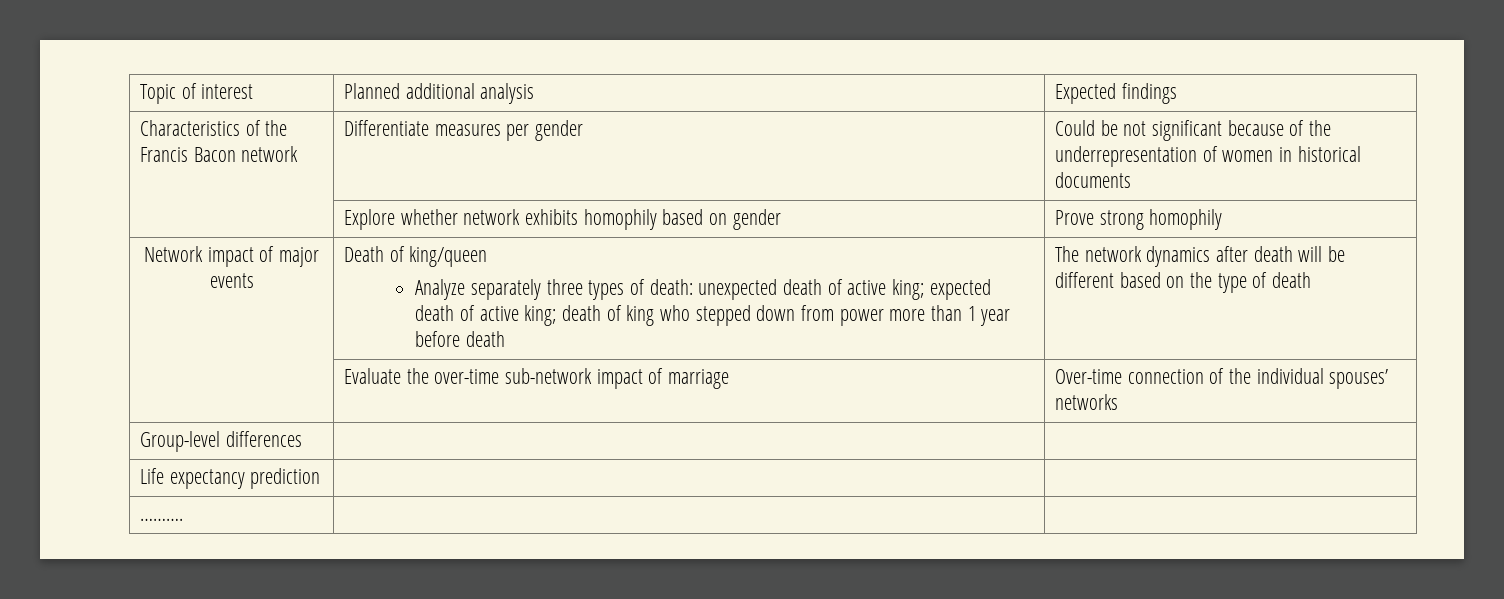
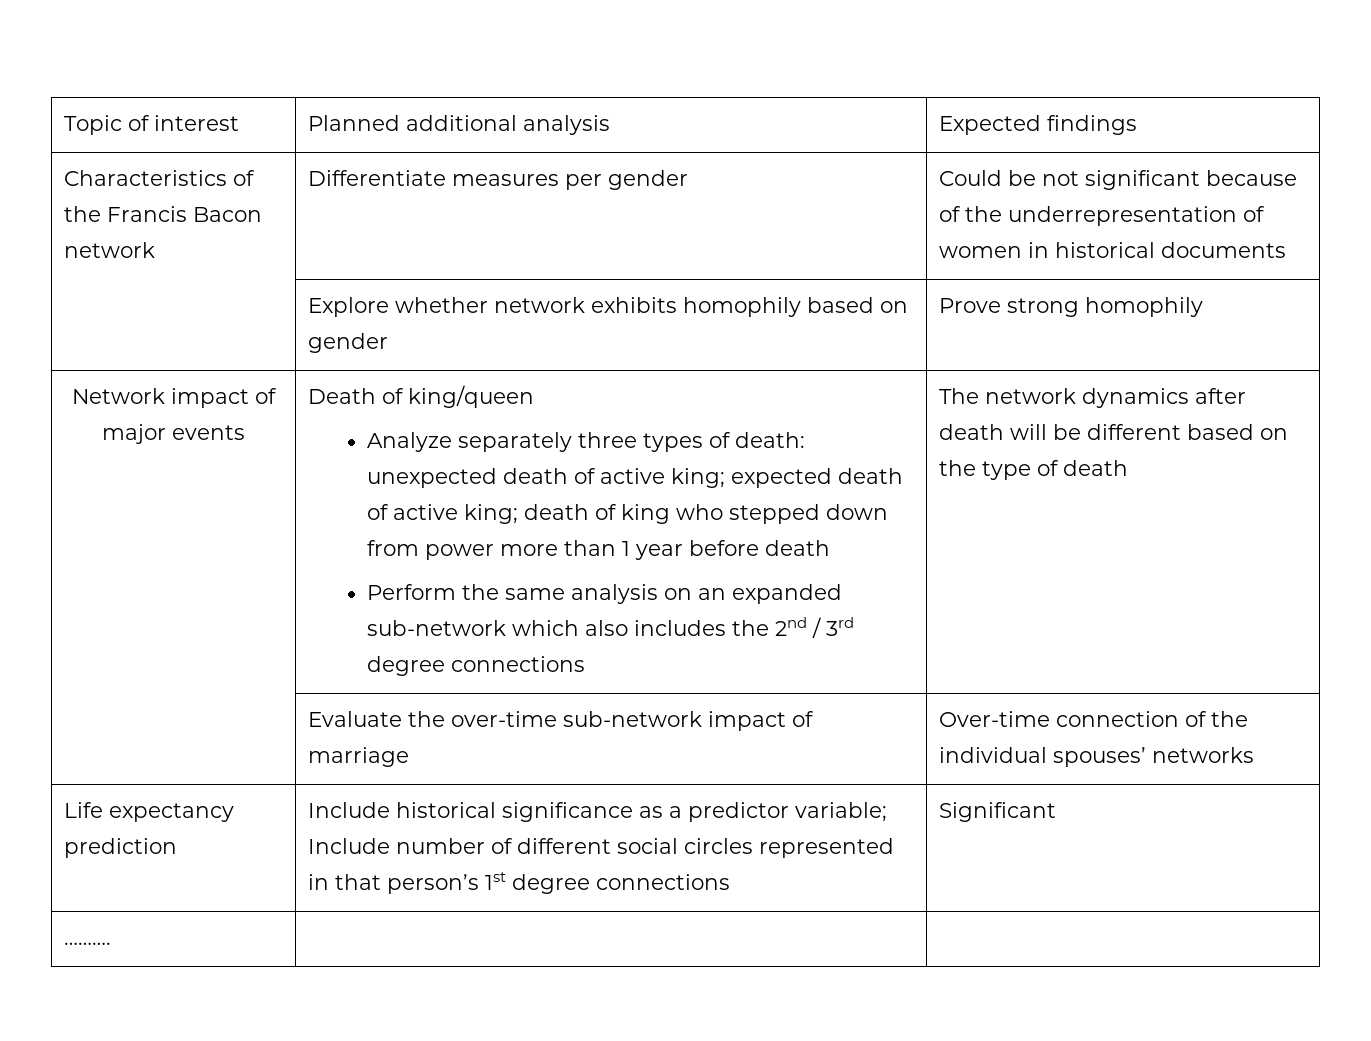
(505, 339) none -> [367,584,843,604] [367,617,855,638] [367,656,586,676] // Perform the same analysis on an expanded sub-network which also includes the 2nd / 3rd degree connections
[140,431,302,452] // Group-level differences | | -> (1254, 755) none
(321, 478) | -> [307,802,887,822] [307,838,894,858] [307,872,730,894] [938,802,1056,822] Include historical significance as a predictor variable; Include number of different social circles represented in that person’s 1st degree connections | Significant

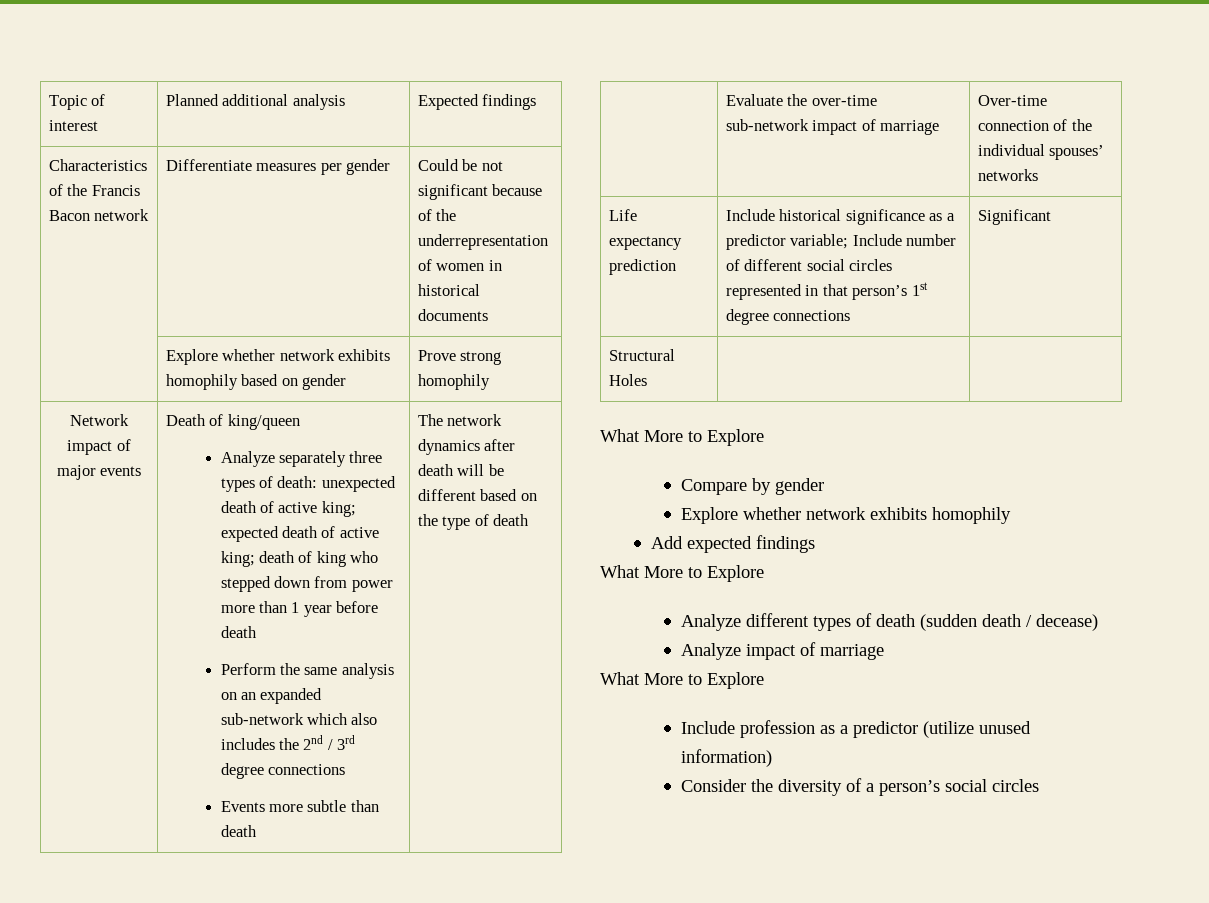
(586, 664) none -> [220,800,379,812] [220,825,257,837] // Events more subtle than death
[63,942,111,945] ………. | | -> [608,349,675,361] [608,374,647,386] [600,429,764,446] [681,478,825,495] [681,507,1012,524] [650,535,815,553] [600,565,764,582] [681,613,1099,631] [681,642,885,660] [600,672,764,689] [681,720,1032,738] [681,749,773,767] [681,778,1040,796] Structural Holes | | // What More to Explore // Compare by gender // Explore whether network exhibits homophily // Add expected findings // What More to Explore // Analyze different types of death (sudden death / decease) // Analyze impact of marriage // What More to Explore // Include profession as a predictor (utilize unused information) // Consider the diversity of a person’s social circles

